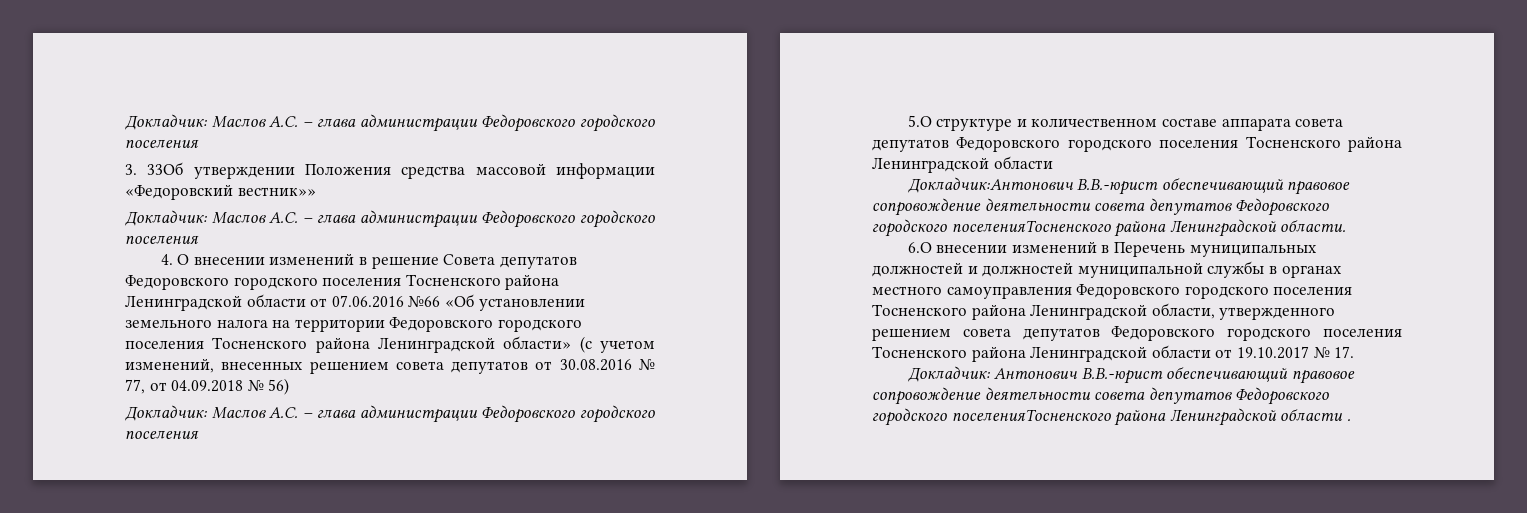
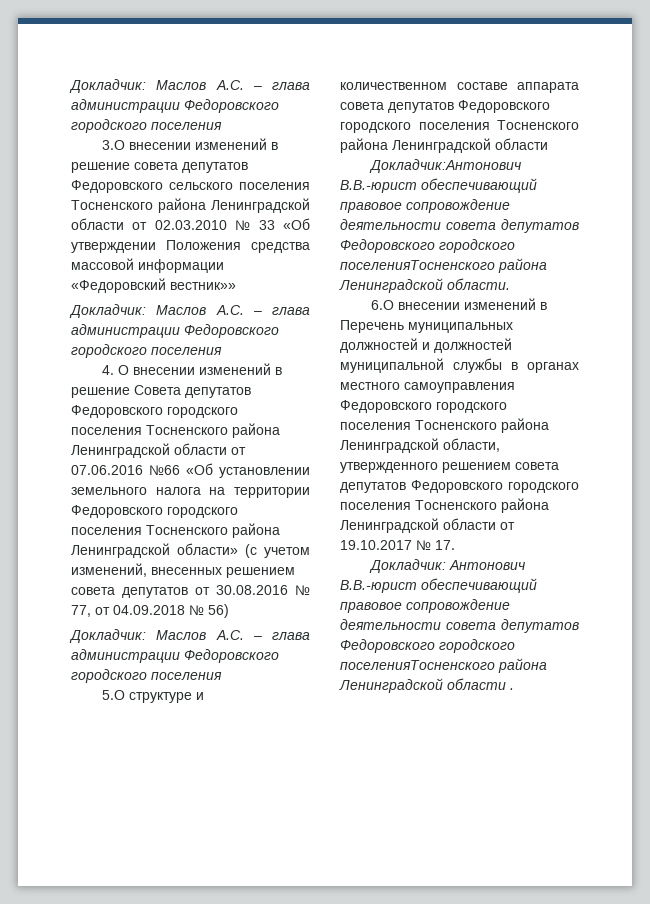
[125,114,655,132] [125,139,199,148] [125,162,184,175] Докладчик: Маслов А.С. – глава администрации Федоровского городского поселения // 3. 33Об -> [69,79,310,93] [71,99,279,113] [71,119,222,133] [102,138,279,150] [71,162,248,173] [71,180,310,193] [71,198,310,213] [71,218,310,230] Докладчик: Маслов А.С. – глава администрации Федоровского городского поселения // 3.О внесении изменений в решение совета депутатов Федоровского сельского поселения Тосненского района Ленинградской области от 02.03.2010 № 33 «Об

